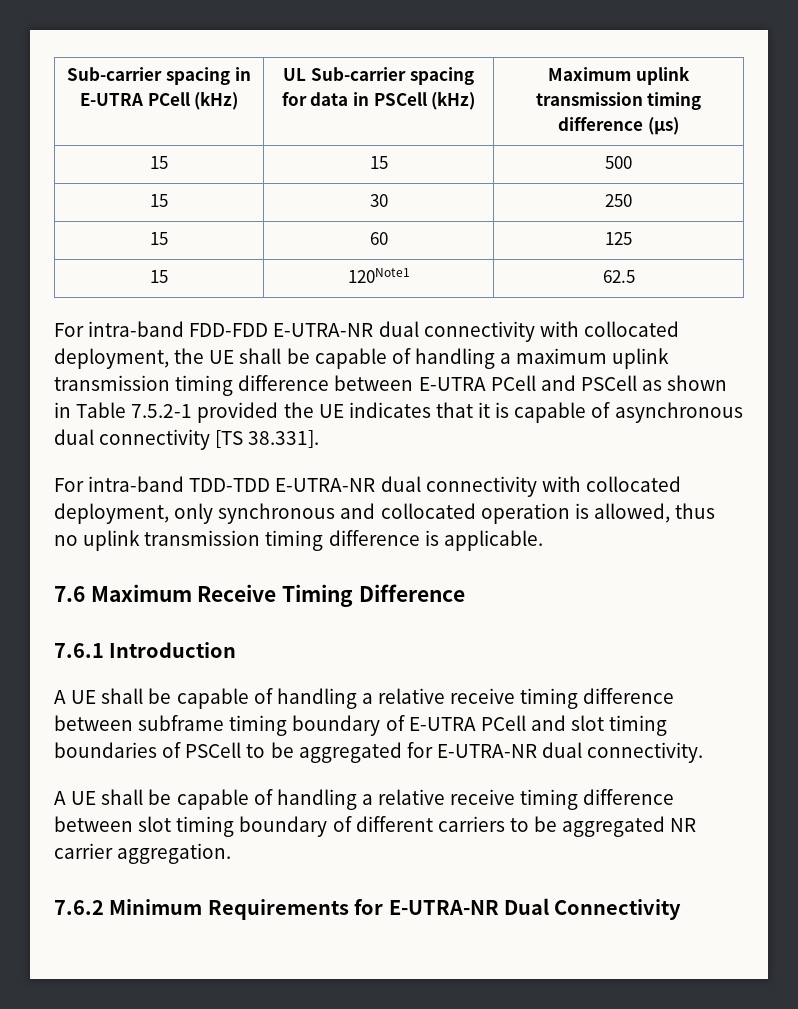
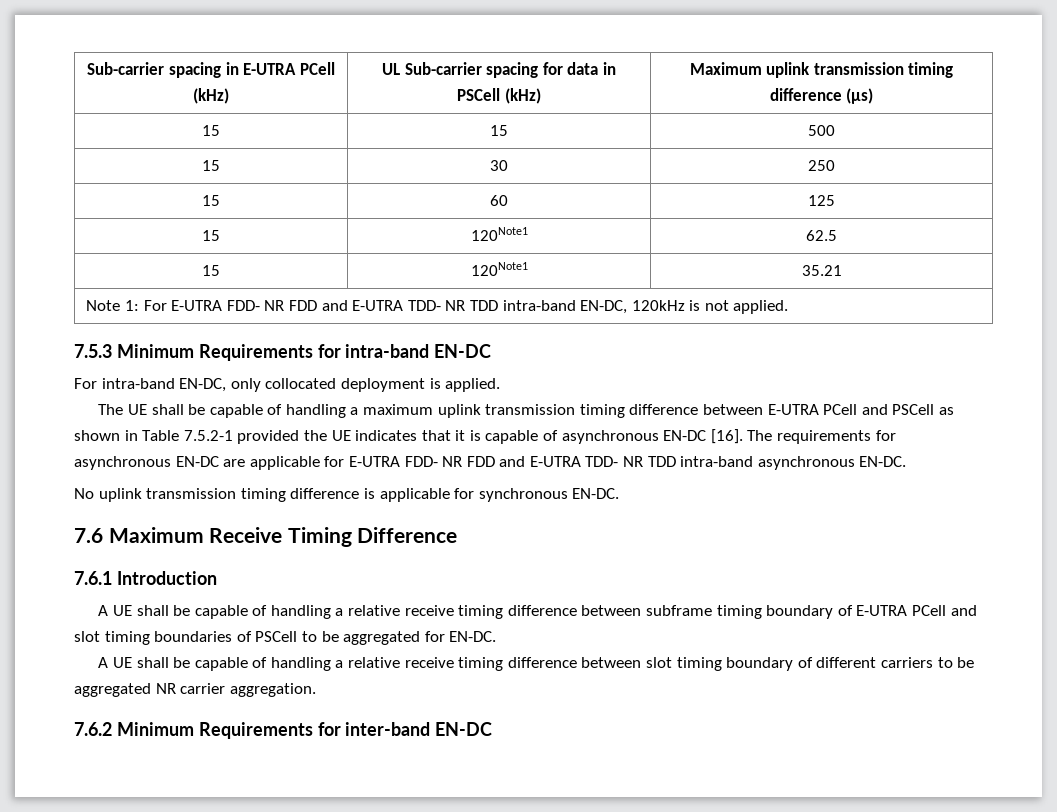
[54,321,679,342] [54,348,205,369] // For intra-band FDD-FDD E-UTRA-NR dual connectivity with collocated deployment, the -> [202,265,220,276] [470,262,528,276] [801,265,842,276] [86,300,789,314] [74,344,492,361] [74,378,501,392] [98,404,124,415] // 15 | 120Note1 | 35.21 // Note 1: For E-UTRA FDD- NR FDD and E-UTRA TDD- NR TDD intra-band EN-DC, 120kHz is not applied. // 7.5.3 Minimum Requirements for intra-band EN-DC // For intra-band EN-DC, only collocated deployment is applied. // The
[54,429,320,450] [54,476,681,497] [54,503,716,524] [54,535,78,546] dual connectivity [TS 38.331]. // For intra-band TDD-TDD E-UTRA-NR dual connectivity with collocated deployment, only synchronous and collocated operation is allowed, thus no -> [663,429,896,444] [74,456,907,470] [74,488,94,499] EN-DC [16]. The requirements for asynchronous EN-DC are applicable for E-UTRA FDD- NR FDD and E-UTRA TDD- NR TDD intra-band asynchronous EN-DC. // No
[443,530,543,551] applicable. -> [379,488,620,502] applicable for synchronous EN-DC.
[436,742,704,763] E-UTRA-NR dual connectivity. -> [449,631,497,642] EN-DC.
[388,898,682,920] E-UTRA-NR Dual Connectivity -> [345,722,493,736] inter-band EN-DC

